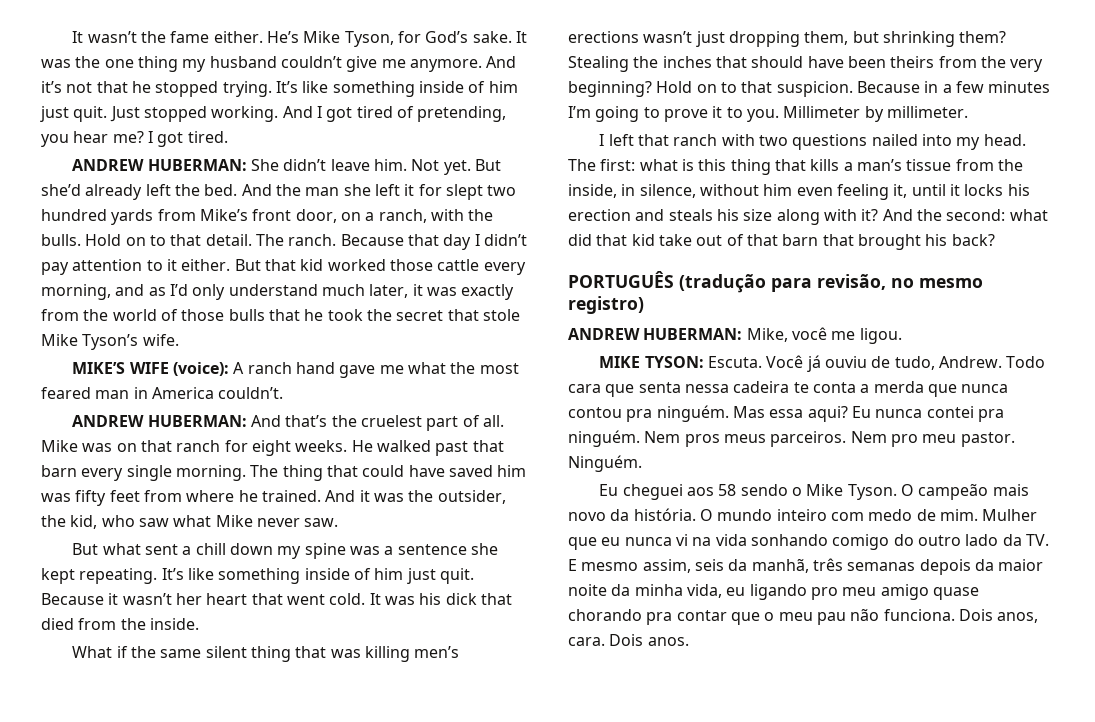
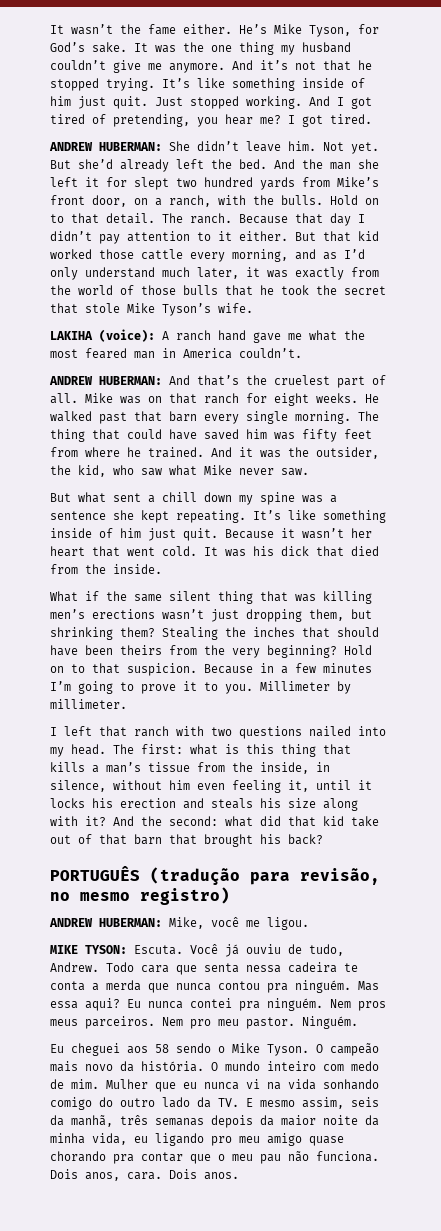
[72,362,169,374] MIKE’S WIFE -> [50,331,93,340] LAKIHA

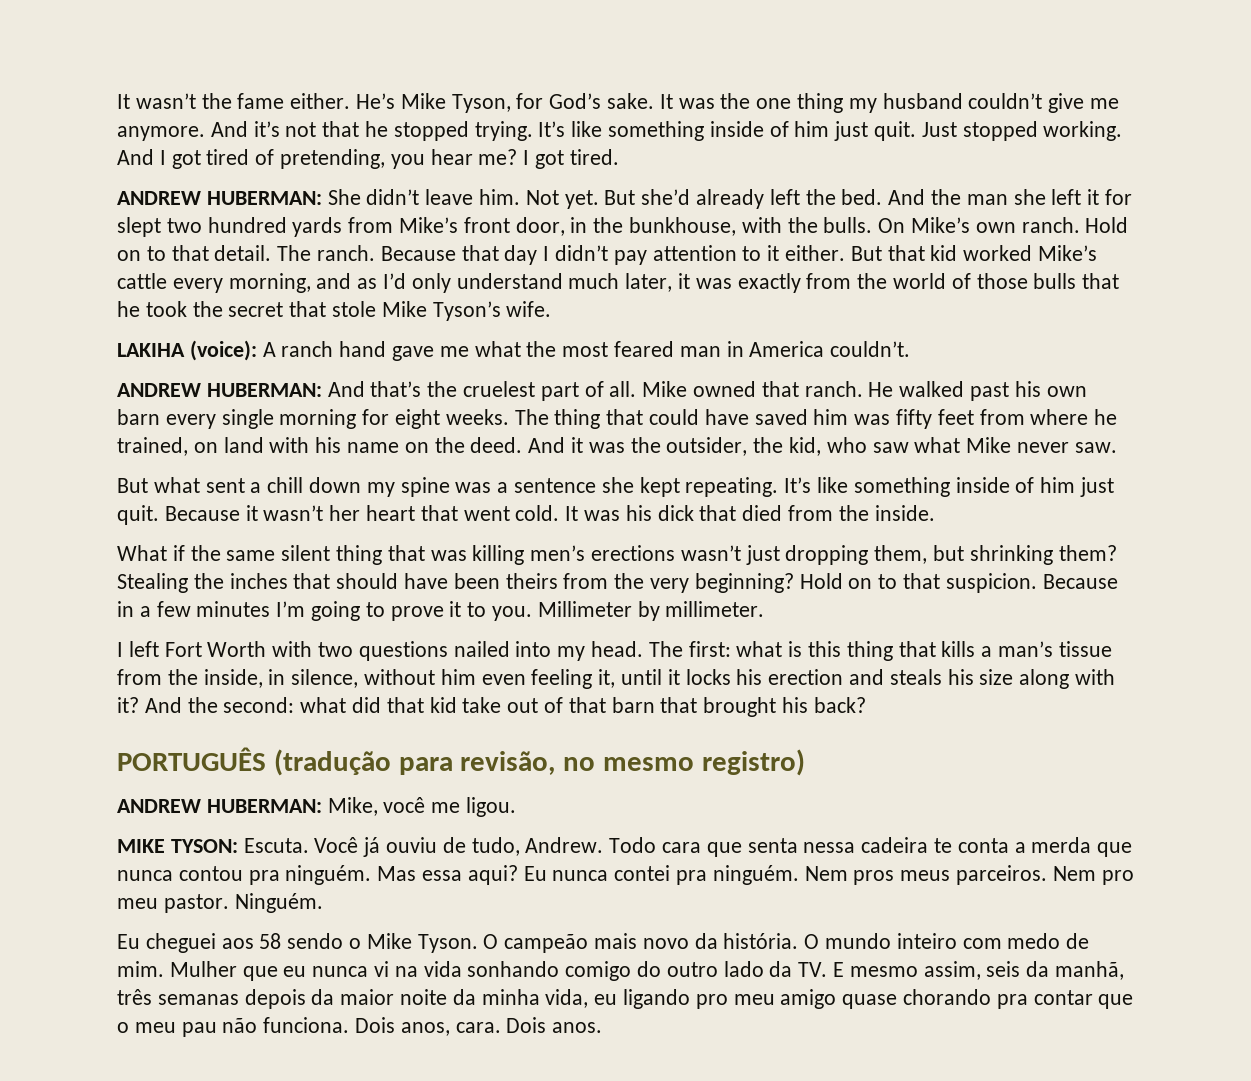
[134,195,323,207] on a ranch, with the bulls. -> [570,217,1080,236] in the bunkhouse, with the bulls. On Mike’s own ranch.
[99,249,134,259] those -> [1038,245,1098,261] Mike’s
[120,393,379,406] [50,411,351,424] was on that ranch for eight weeks. He walked past that barn every single morning. -> [693,381,1087,401] [117,409,509,429] owned that ranch. He walked past his own barn every single morning for eight weeks.
[148,447,204,458] trained. -> [117,437,523,456] trained, on land with his name on the deed.
[99,726,169,737] that ranch -> [164,641,267,657] Fort Worth

